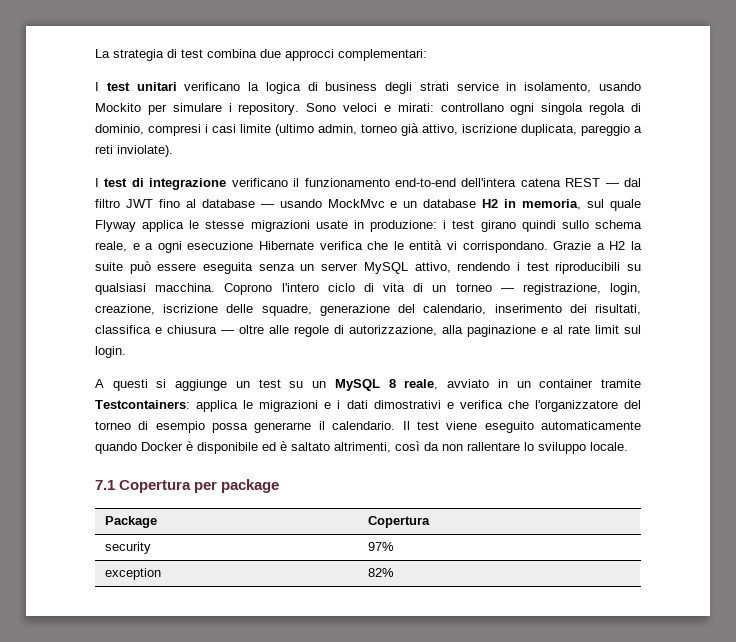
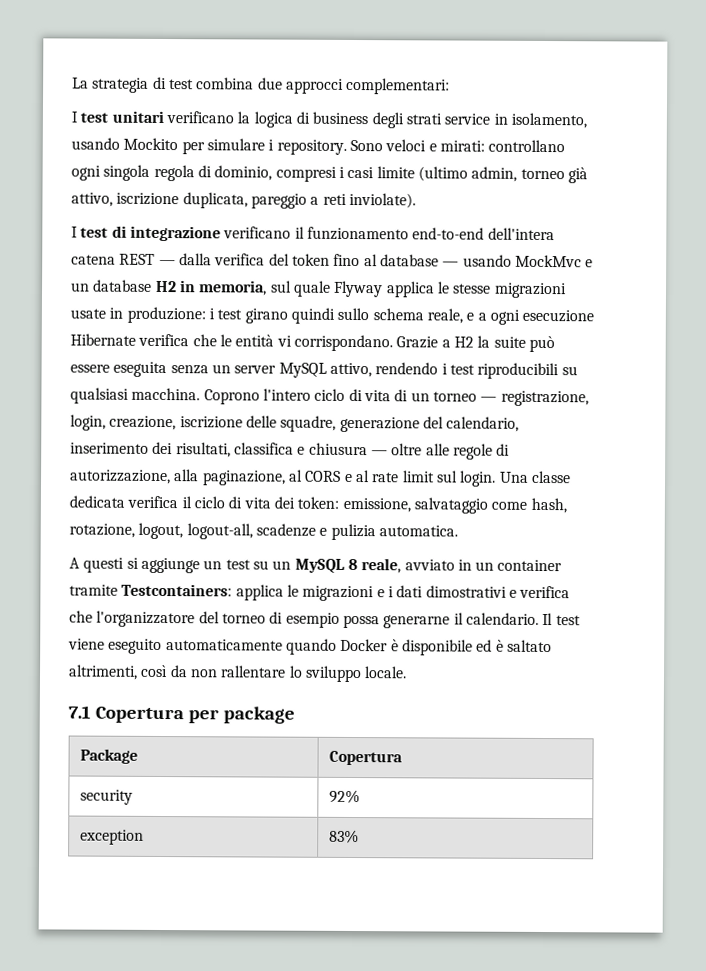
[624,178,642,187] [95,199,153,208] dal filtro JWT -> [178,253,330,266] dalla verifica del token
[467,325,536,337] paginazione -> [201,469,342,486] paginazione, al CORS
(126, 352) none -> [499,470,571,484] [69,495,567,514] [69,522,458,541] Una classe dedicata verifica il ciclo di vita dei token: emissione, salvataggio come hash, rotazione, logout, logout-all, scadenze e pulizia automatica.
[367,542,394,551] 97% -> [329,789,361,804] 92%
[367,568,394,577] 82% -> [329,829,360,844] 83%

